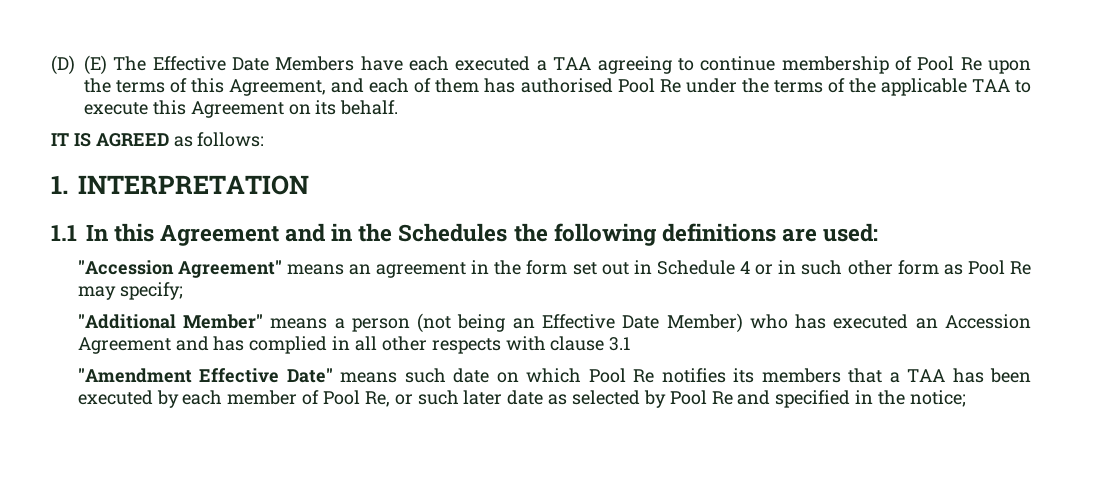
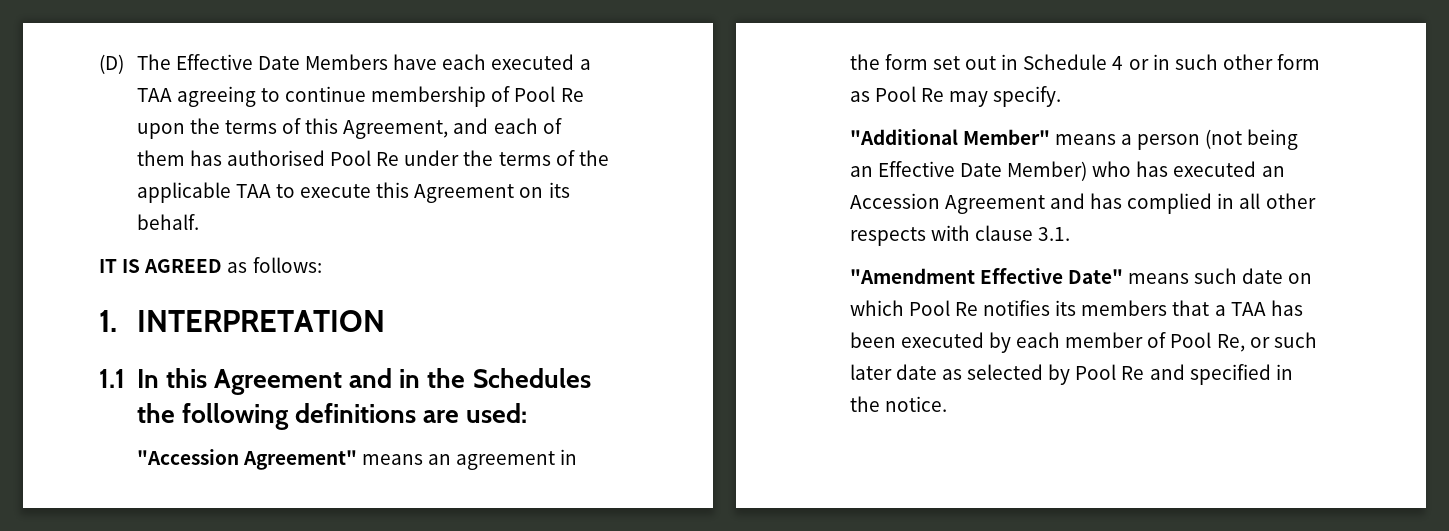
[84,55,107,75] (E) -> (124, 64) none
[119,282,183,300] specify; -> [993,86,1062,107] specify.
[609,337,631,351] 3.1 -> [1038,227,1071,241] 3.1.
[909,390,966,407] notice; -> [884,396,947,412] notice.

